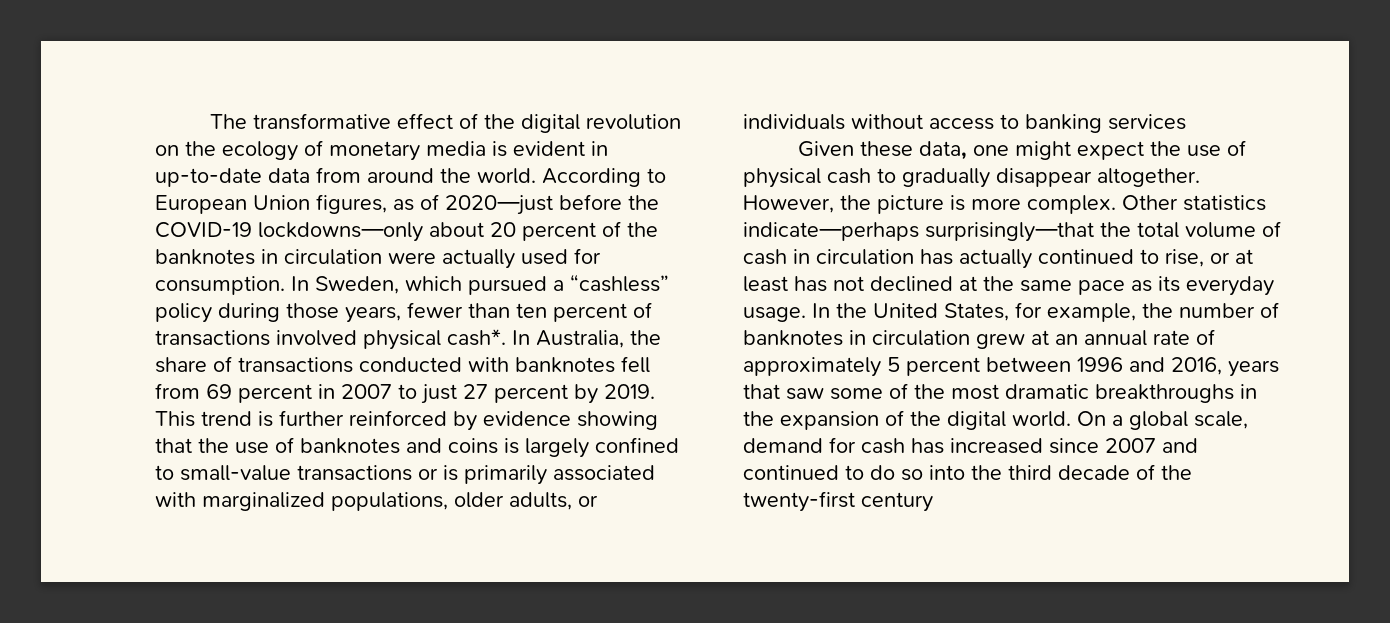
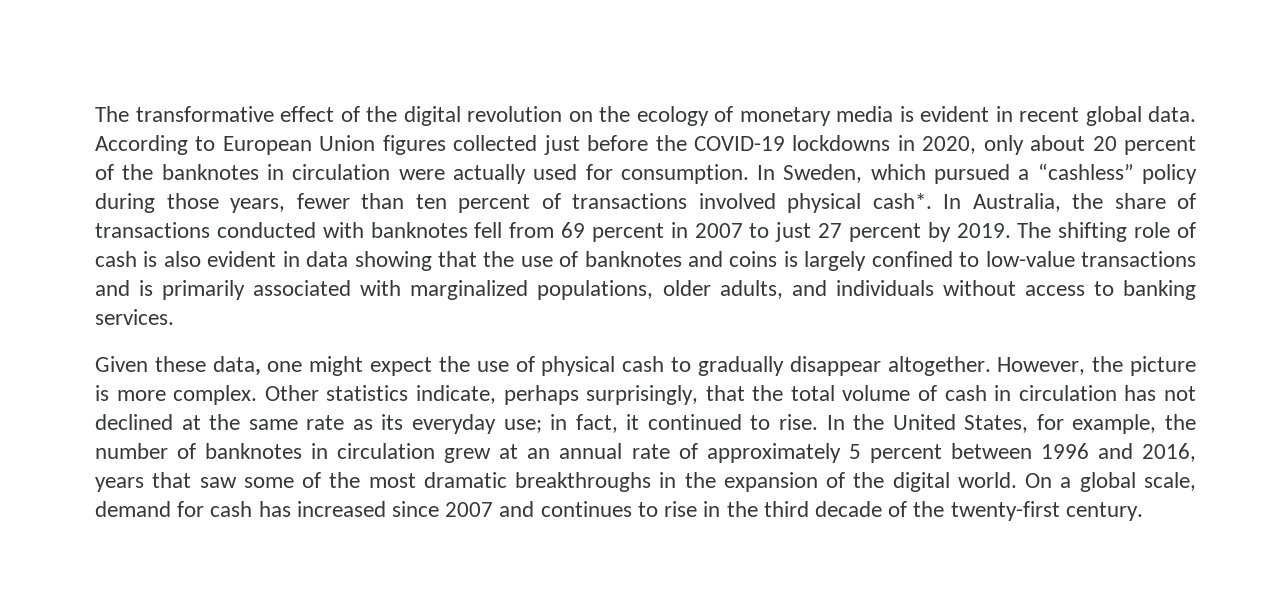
[155,167,666,187] [155,194,659,215] [155,222,423,242] up-to-date data from around the world. According to European Union figures, as of 2020—just before the COVID-19 lockdowns—only -> [1019,106,1196,126] [95,135,1024,155] recent global data. According to European Union figures collected just before the COVID-19 lockdowns in 2020, only
[155,410,571,431] This trend is further reinforced by evidence -> [1017,222,1197,242] [95,251,349,267] The shifting role of cash is also evident in data
[180,465,438,481] small-value transactions or -> [985,251,1197,267] [95,280,130,296] low-value transactions and
[578,495,598,507] or -> [791,280,827,296] and
[1108,114,1186,130] services -> [95,309,174,325] services.
[743,222,1094,242] indicate—perhaps surprisingly—that -> [415,385,745,405] indicate, perhaps surprisingly, that
[959,249,1253,269] [743,276,827,292] actually continued to rise, or at least has -> (1157, 393) none
[1078,280,1125,295] pace -> [306,415,345,430] rate
[743,307,806,322] usage. -> [503,414,818,433] use; in fact, it continued to rise.
[743,465,965,481] continued to do so into -> [540,501,721,517] continues to rise in
[861,492,933,512] century -> [1065,502,1143,521] century.

